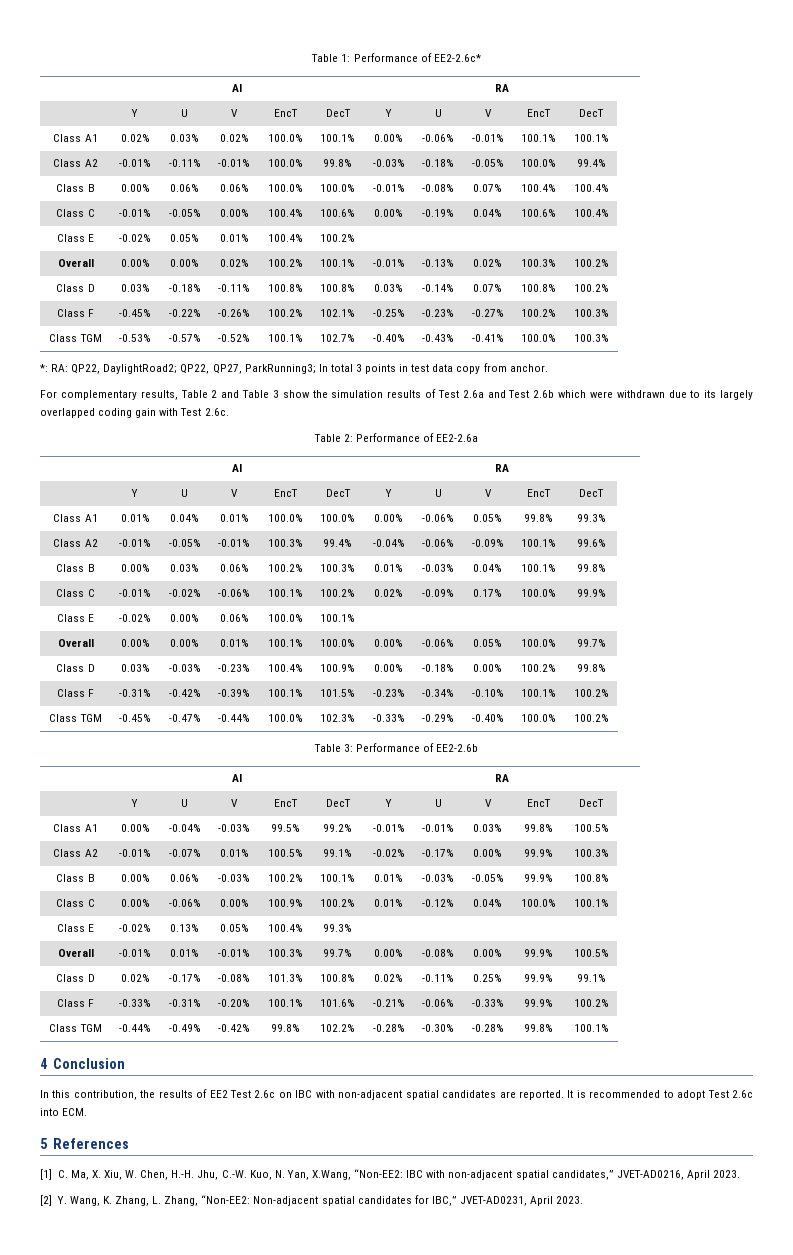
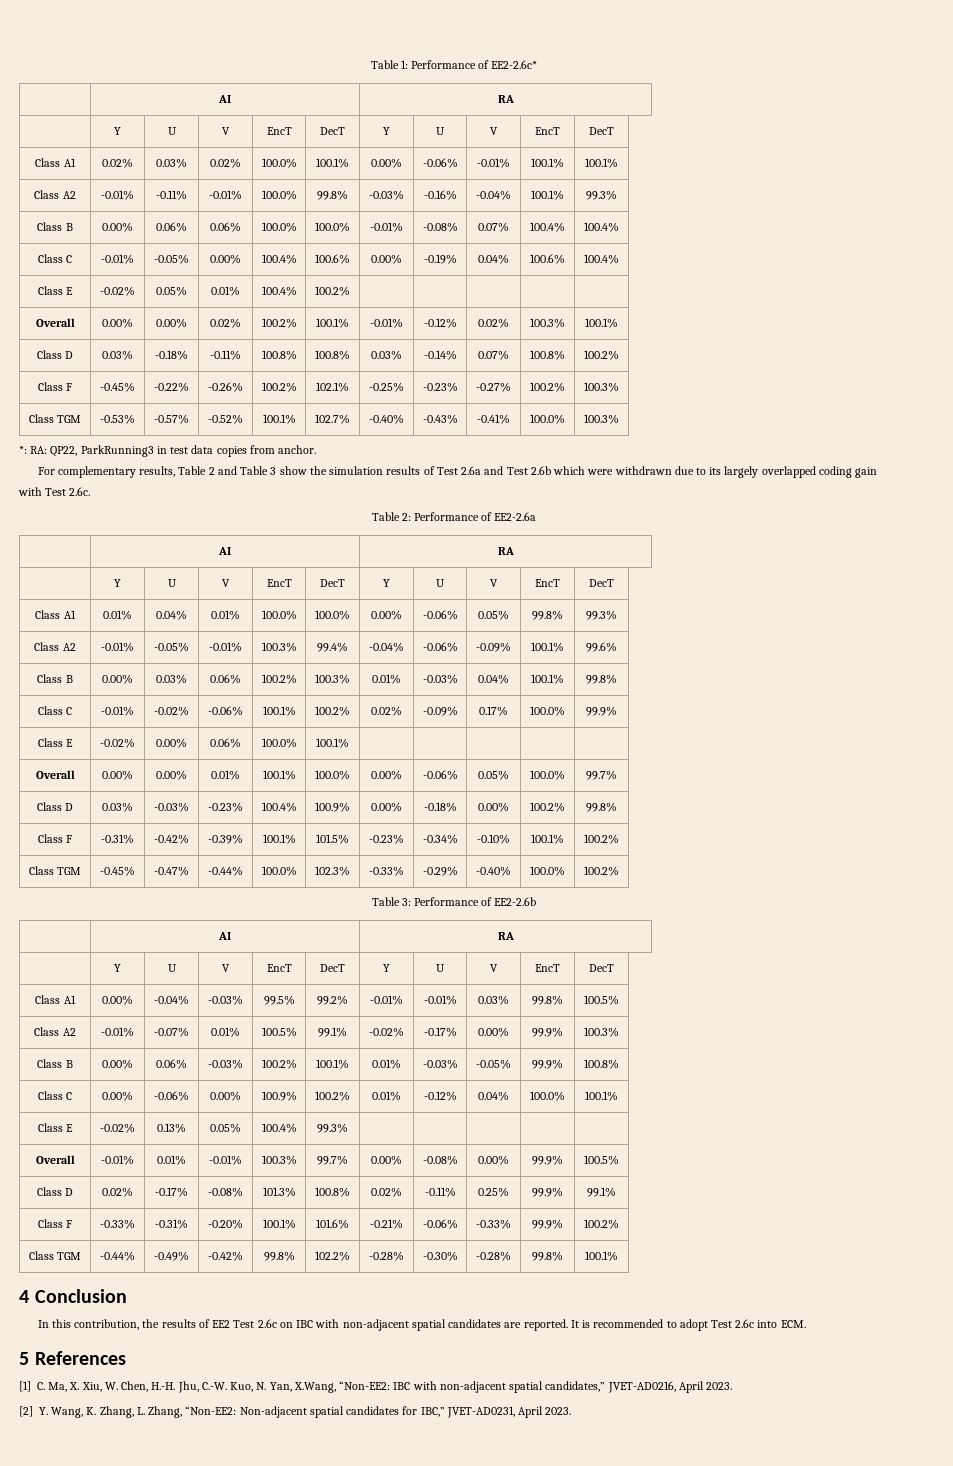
[422,159,454,167] [471,159,504,167] [521,159,556,167] [576,159,606,167] -0.18% | -0.05% | 100.0% | 99.4% -> [423,190,457,200] [476,190,511,200] [531,190,564,200] [586,190,617,200] -0.16% | -0.04% | 100.1% | 99.3%
[422,259,454,267] -0.13% -> [423,318,457,328] -0.12%
[573,259,609,267] 100.2% -> [585,318,618,328] 100.1%
[103,364,397,374] DaylightRoad2; QP22, QP27, ParkRunning3; In total 3 points -> [80,445,154,457] ParkRunning3
[456,366,481,374] copy -> [216,446,247,457] copies

